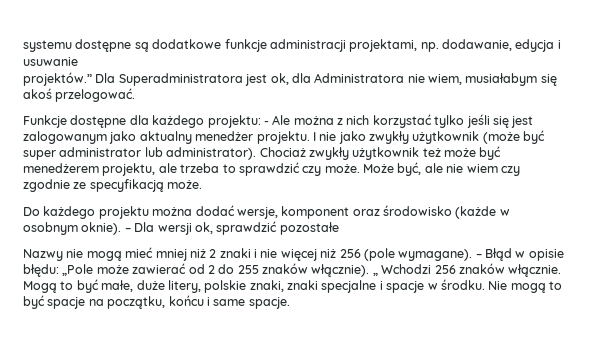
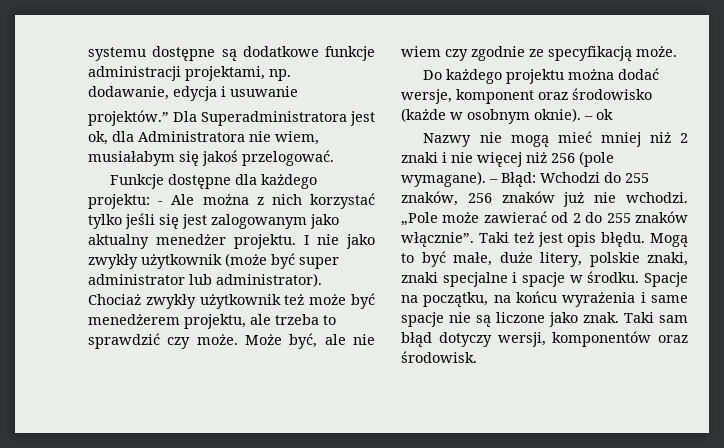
[23,88,52,99] akoś -> [202,150,238,166] jakoś
[134,221,339,235] Dla wersji ok, sprawdzić pozostałe -> [596,109,613,120] ok
[485,248,564,261] [23,264,59,277] Błąd w opisie błędu: -> [501,172,649,187] [401,191,688,207] Błąd: Wchodzi do 255 znaków, 256 znaków już nie wchodzi.
[311,263,562,277] włącznie). „ Wchodzi 256 znaków włącznie. -> [401,232,646,247] włącznie”. Taki też jest opis błędu.
[488,281,562,293] [23,295,290,309] Nie mogą to być spacje na początku, końcu i same spacje. -> [644,272,688,287] [401,291,688,307] [401,312,688,327] [401,331,688,347] [401,351,477,363] Spacje na początku, na końcu wyrażenia i same spacje nie są liczone jako znak. Taki sam błąd dotyczy wersji, komponentów oraz środowisk.

